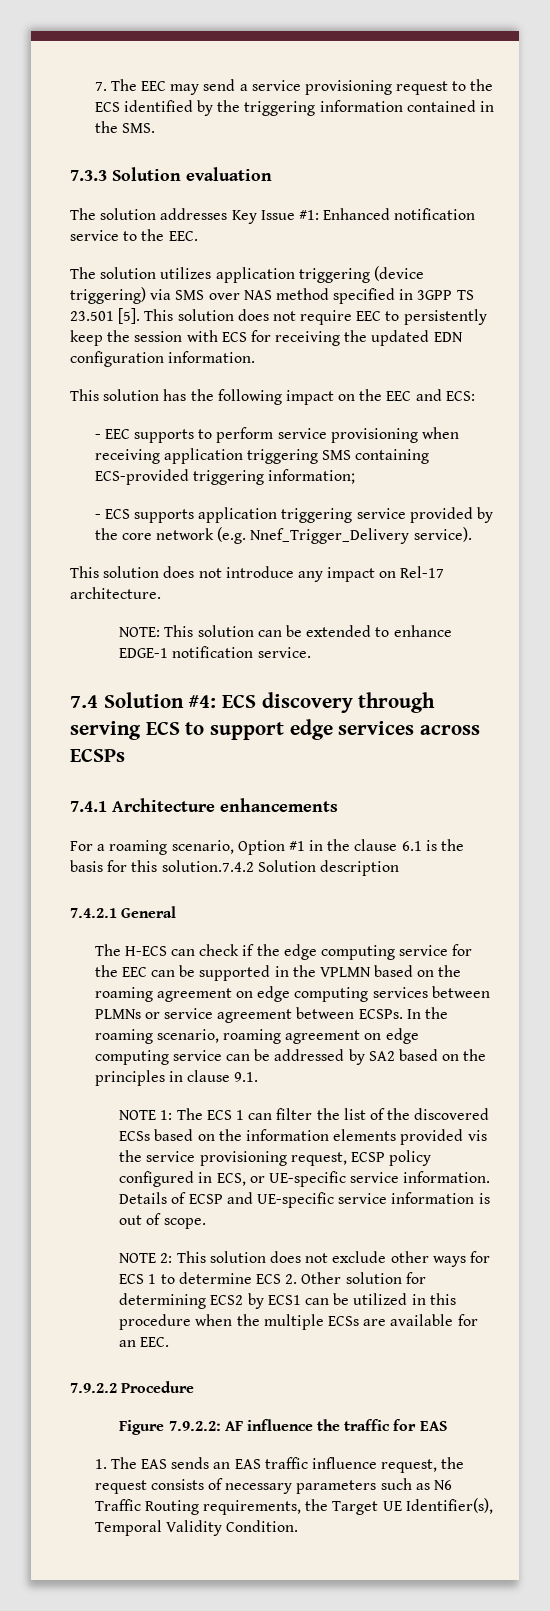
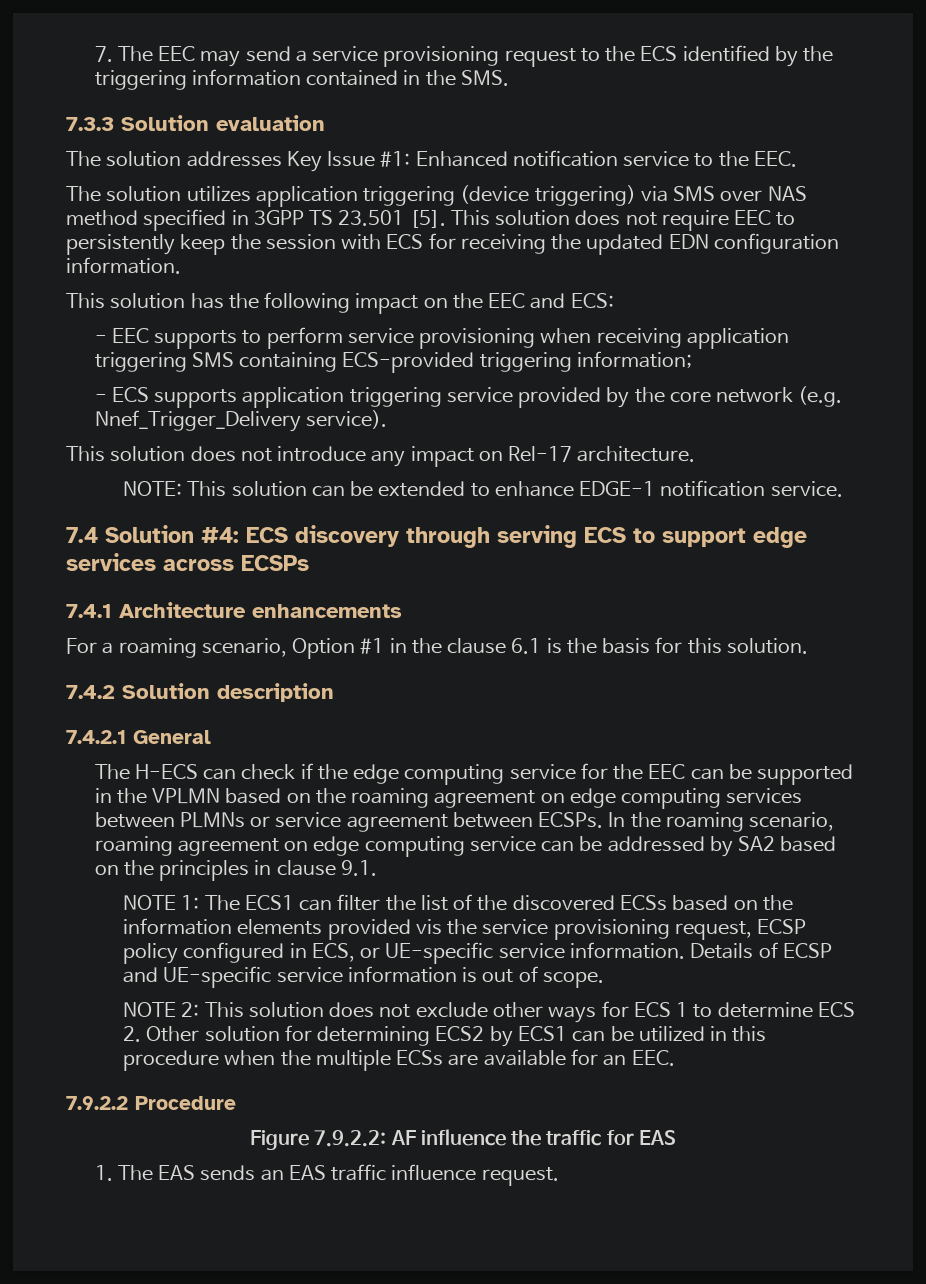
[161,860,254,872] solution.7.4.2 -> [726,638,808,654] [66,685,115,699] solution. // 7.4.2
[206,1110,244,1120] ECS 1 -> [244,895,294,910] ECS1
[381,1457,465,1473] [94,1478,452,1494] [94,1498,493,1515] [94,1520,298,1536] request, the request consists of necessary parameters such as N6 Traffic Routing requirements, the Target UE Identifier(s), Temporal Validity Condition. -> [481,1167,559,1186] request.

